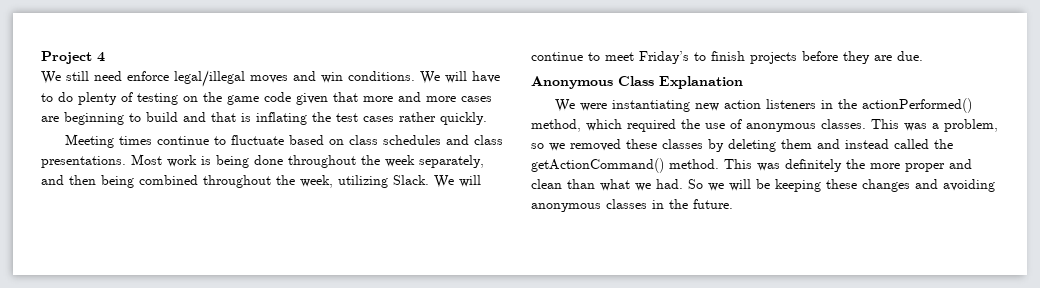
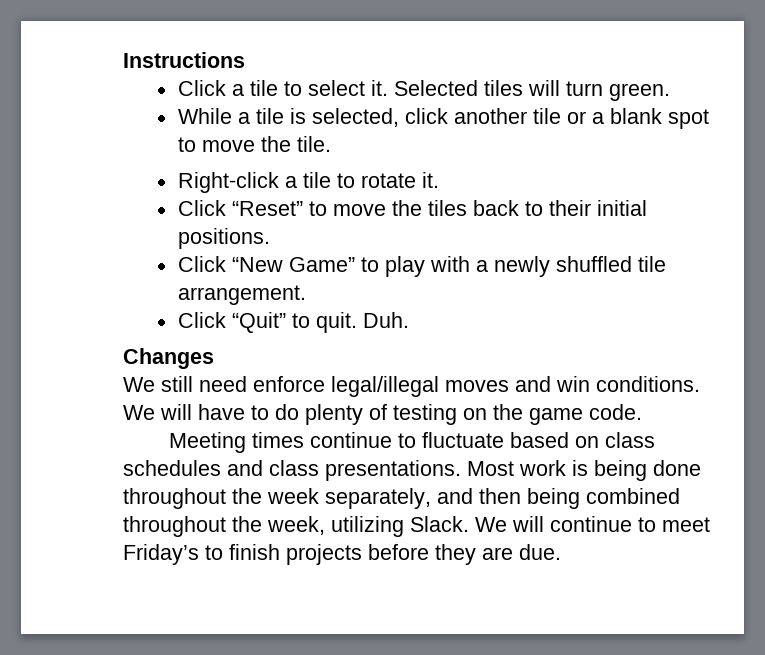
[41,51,105,64] Project 4 -> [123,52,245,68] [177,80,670,101] [177,108,709,129] [177,136,331,152] [177,172,439,193] [177,200,647,216] [177,228,270,249] [177,256,666,277] [177,285,306,305] [177,312,409,333] [123,348,214,369] Instructions // Click a tile to select it. Selected tiles will turn green. // While a tile is selected, click another tile or a blank spot to move the tile. // Right-click a tile to rotate it. // Click “Reset” to move the tiles back to their initial positions. // Click “New Game” to play with a newly shuffled tile arrangement. // Click “Quit” to quit. Duh. // Changes
[264,92,492,105] [41,112,487,125] code given that more and more cases are beginning to build and that is inflating the test cases rather quickly. -> [589,404,642,420] code.
[531,76,743,89] [554,98,972,113] [531,119,998,132] [531,139,953,152] [531,158,972,173] [531,179,995,192] [531,199,733,212] // Anonymous Class Explanation // We were instantiating new action listeners in the actionPerformed() method, which required the use of anonymous classes. This was a problem, so we removed these classes by deleting them and instead called the getActionCommand() method. This was definitely the more proper and clean than what we had. So we will be keeping these changes and avoiding anonymous classes in the future. -> (561, 552) none

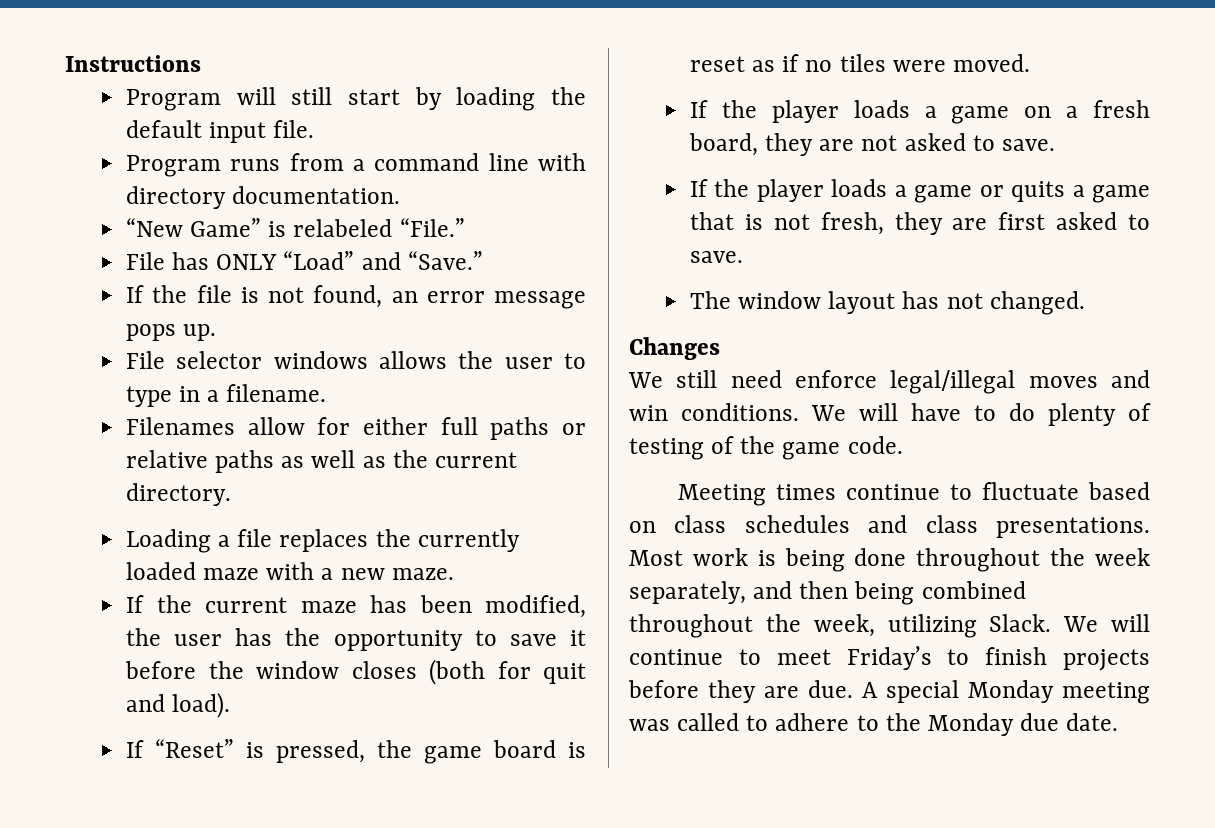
[177,80,670,101] [177,108,709,129] [177,136,331,152] [177,172,439,193] [177,200,647,216] [177,228,270,249] [177,256,666,277] [177,285,306,305] [177,312,409,333] Click a tile to select it. Selected tiles will turn green. // While a tile is selected, click another tile or a blank spot to move the tile. // Right-click a tile to rotate it. // Click “Reset” to move the tiles back to their initial positions. // Click “New Game” to play with a newly shuffled tile arrangement. // Click “Quit” to quit. Duh. -> [126,87,587,111] [126,120,315,143] [126,153,586,177] [126,186,401,209] [126,218,465,237] [126,251,483,270] [126,285,586,309] [126,324,217,341] [126,351,586,369] [126,384,327,407] [126,417,587,440] [126,450,517,473] [126,483,232,506] [126,529,520,553] [126,562,454,580] [126,595,586,618] [126,628,586,651] [125,659,586,685] [126,692,231,718] [126,739,586,764] [690,54,1030,72] [690,100,1150,124] [689,133,1055,156] [690,179,1150,203] [690,212,1150,235] [690,251,744,263] [690,291,1085,315] Program will still start by loading the default input file. // Program runs from a command line with directory documentation. // “New Game” is relabeled “File.” // File has ONLY “Load” and “Save.” // If the file is not found, an error message pops up. // File selector windows allows the user to type in a filename. // Filenames allow for either full paths or relative paths as well as the current directory. // Loading a file replaces the currently loaded maze with a new maze. // If the current maze has been modified, the user has the opportunity to save it before the window closes (both for quit and load). // If “Reset” is pressed, the game board is reset as if no tiles were moved. // If the player loads a game on a fresh board, they are not asked to save. // If the player loads a game or quits a game that is not fresh, they are first asked to save. // The window layout has not changed.
[463,408,487,420] on -> [711,436,735,454] of
(561, 552) none -> [862,680,1150,704] [629,713,1119,736] A special Monday meeting was called to adhere to the Monday due date.

